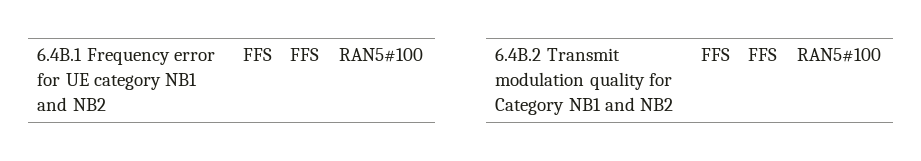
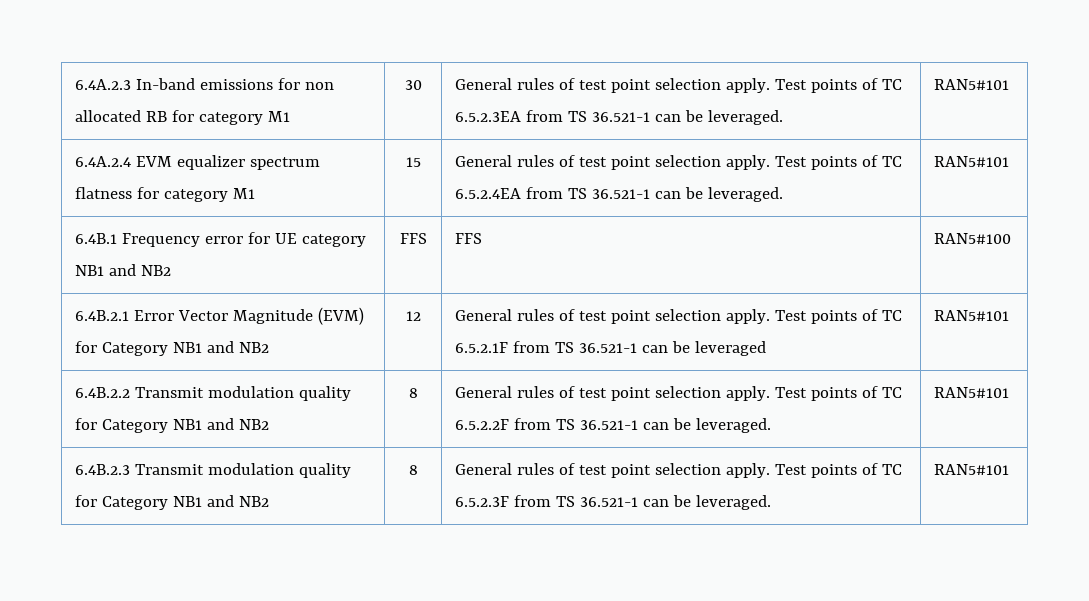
(37, 54) none -> [75,78,335,90] [75,110,291,125] [404,80,422,90] [455,78,903,93] [455,110,784,125] [934,79,1010,90] [75,155,321,170] [75,187,256,202] [405,157,421,167] [455,155,903,170] [455,187,784,202] [934,156,1010,167] 6.4A.2.3 In-band emissions for non allocated RB for category M1 | 30 | General rules of test point selection apply. Test points of TC 6.5.2.3EA from TS 36.521-1 can be leveraged. | RAN5#101 // 6.4A.2.4 EVM equalizer spectrum flatness for category M1 | 15 | General rules of test point selection apply. Test points of TC 6.5.2.4EA from TS 36.521-1 can be leveraged. | RAN5#101 //
[495,48,620,61] [495,72,672,90] [495,97,673,115] [700,48,730,61] [748,48,778,61] [797,48,882,62] 6.4B.2 Transmit modulation quality for Category NB1 and NB2 | FFS | FFS | RAN5#100 -> [75,307,365,325] [75,341,270,356] [405,311,421,321] [455,309,903,324] [455,341,767,356] [934,310,1010,321] [75,386,352,401] [75,418,270,433] [408,388,418,398] [455,386,903,401] [455,418,772,433] [934,387,1010,398] [75,463,352,478] [75,495,270,510] [408,465,418,475] [455,463,903,478] [455,495,772,510] [934,464,1010,475] 6.4B.2.1 Error Vector Magnitude (EVM) for Category NB1 and NB2 | 12 | General rules of test point selection apply. Test points of TC 6.5.2.1F from TS 36.521-1 can be leveraged | RAN5#101 // 6.4B.2.2 Transmit modulation quality for Category NB1 and NB2 | 8 | General rules of test point selection apply. Test points of TC 6.5.2.2F from TS 36.521-1 can be leveraged. | RAN5#101 // 6.4B.2.3 Transmit modulation quality for Category NB1 and NB2 | 8 | General rules of test point selection apply. Test points of TC 6.5.2.3F from TS 36.521-1 can be leveraged. | RAN5#101

